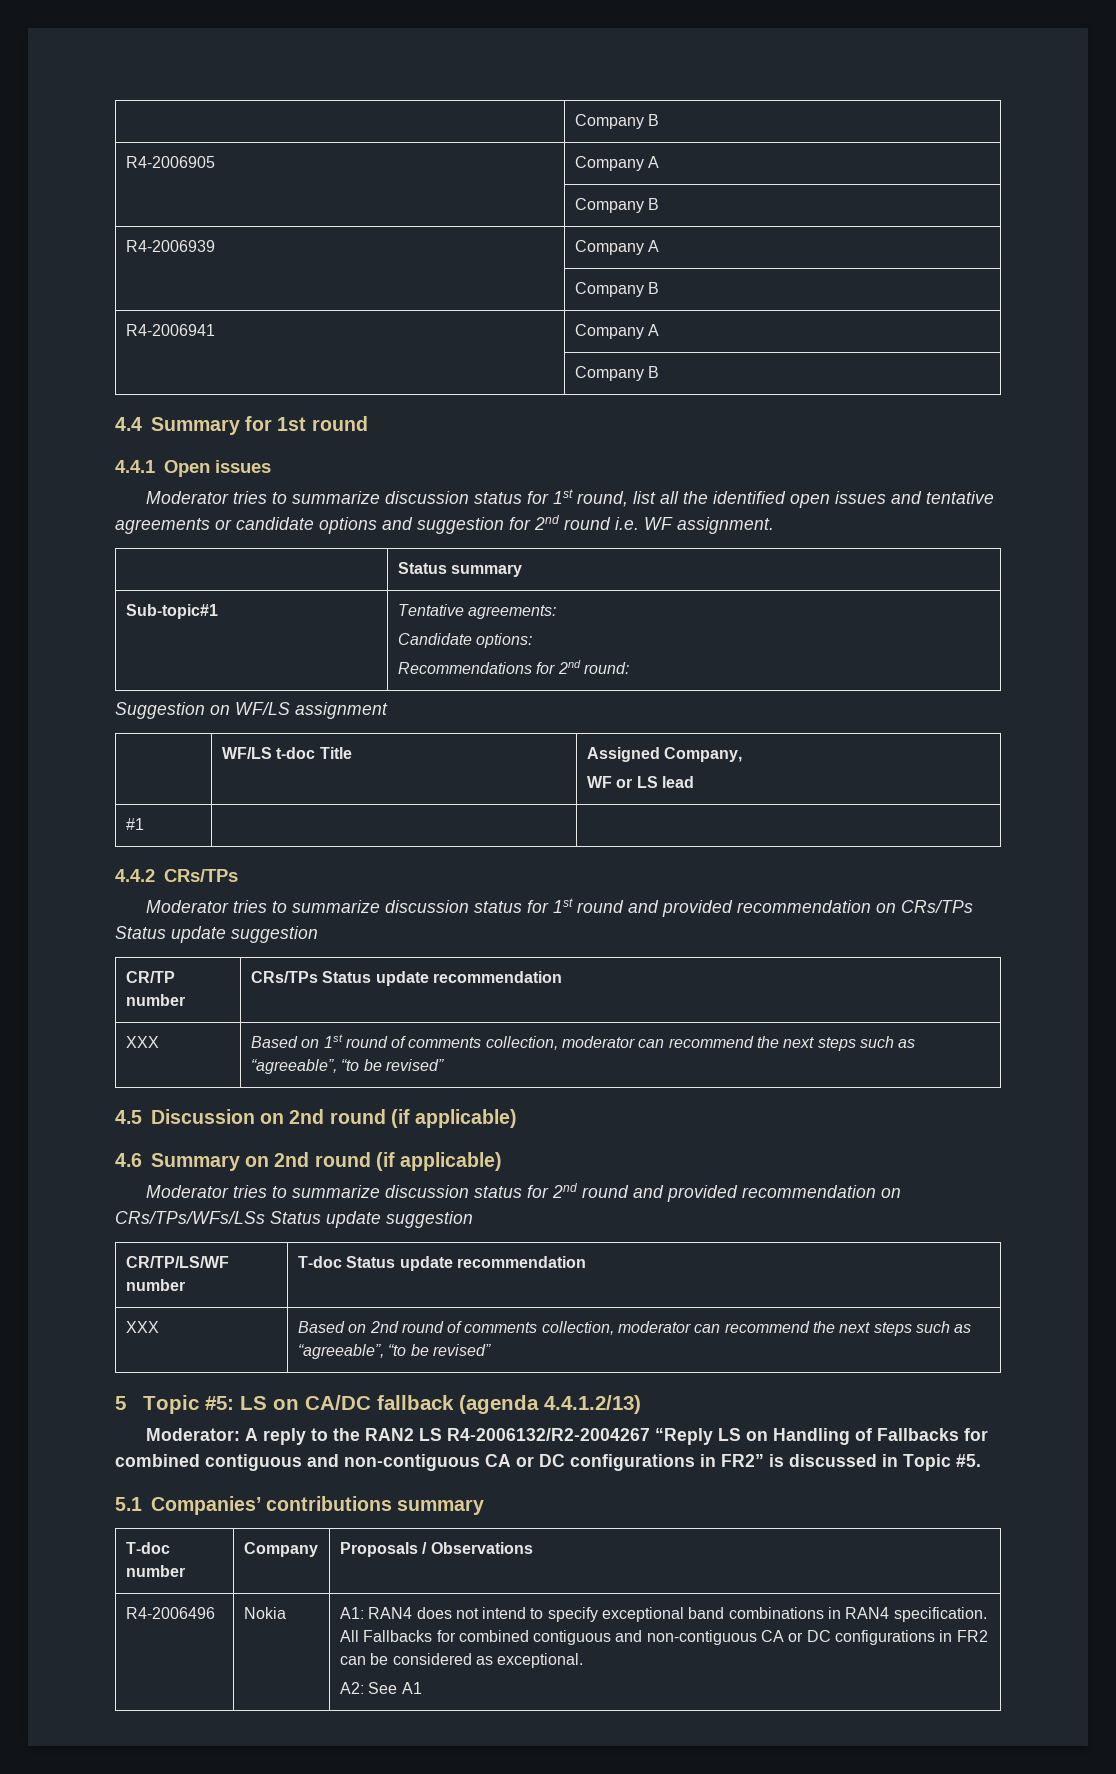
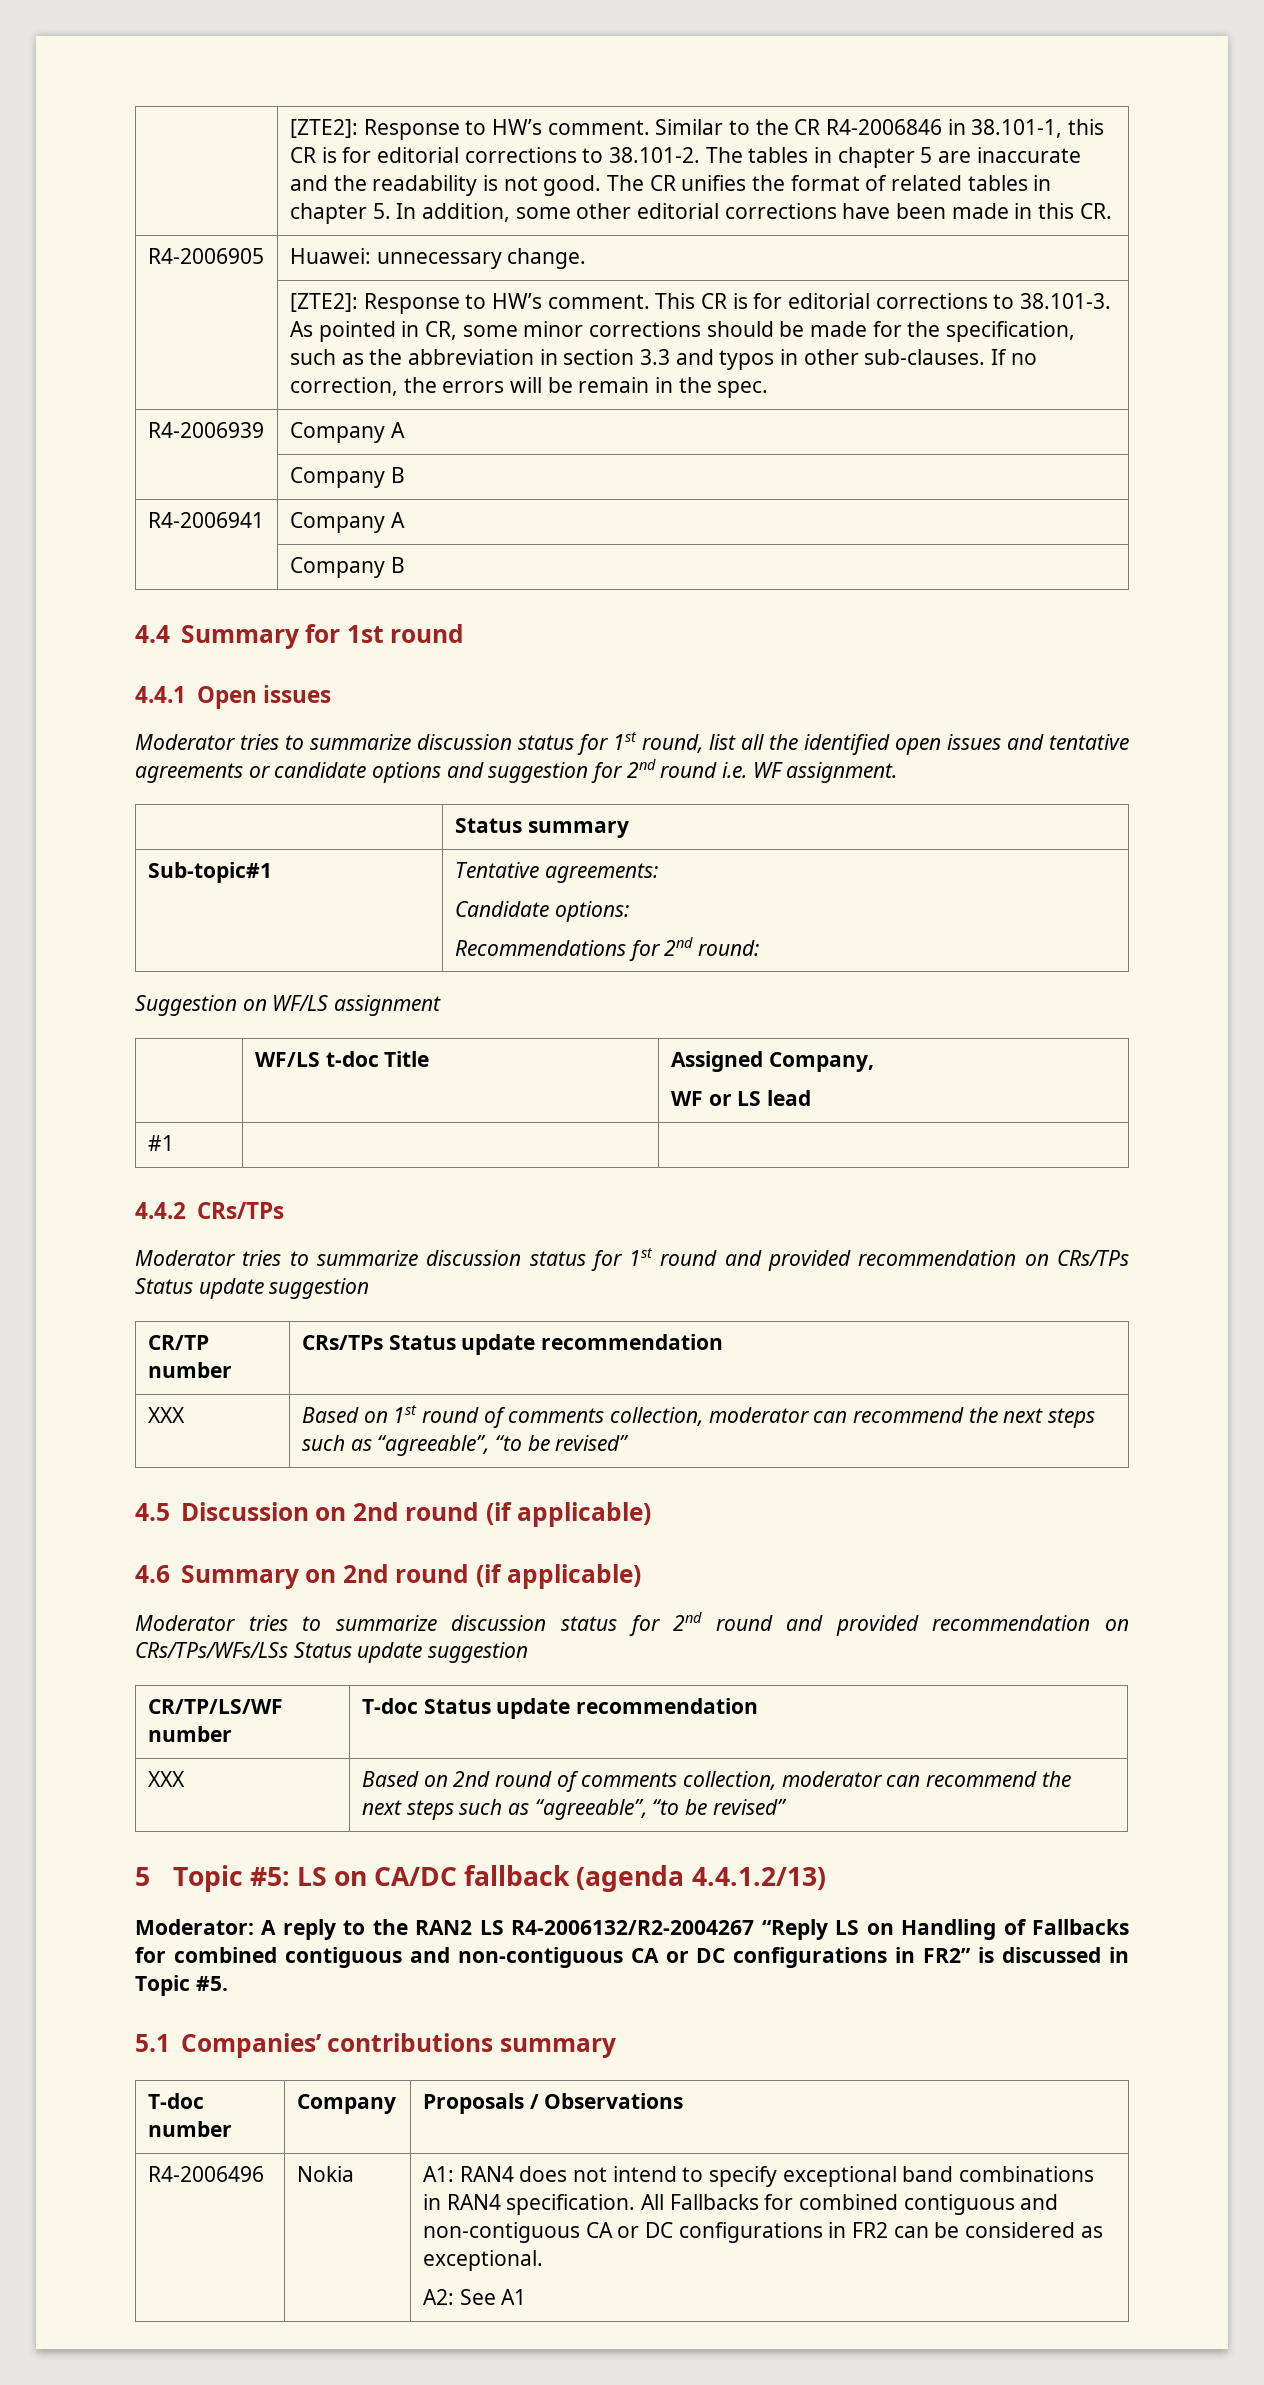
[574,114,660,129] [125,156,215,168] [574,156,660,171] [574,198,660,213] | Company B // R4-2006905 | Company A // | Company B -> [289,119,1104,140] [289,147,1081,168] [289,175,1052,196] [289,203,1112,224] [147,248,264,264] [289,248,587,269] [289,293,1111,314] [289,321,1075,342] [289,349,1037,370] [289,377,769,398] | [ZTE2]: Response to HW’s comment. Similar to the CR R4-2006846 in 38.101-1, this CR is for editorial corrections to 38.101-2. The tables in chapter 5 are inaccurate and the readability is not good. The CR unifies the format of related tables in chapter 5. In addition, some other editorial corrections have been made in this CR. // R4-2006905 | Huawei: unnecessary change. // | [ZTE2]: Response to HW’s comment. This CR is for editorial corrections to 38.101-3. As pointed in CR, some minor corrections should be made for the specification, such as the abbreviation in section 3.3 and typos in other sub-clauses. If no correction, the errors will be remain in the spec.

